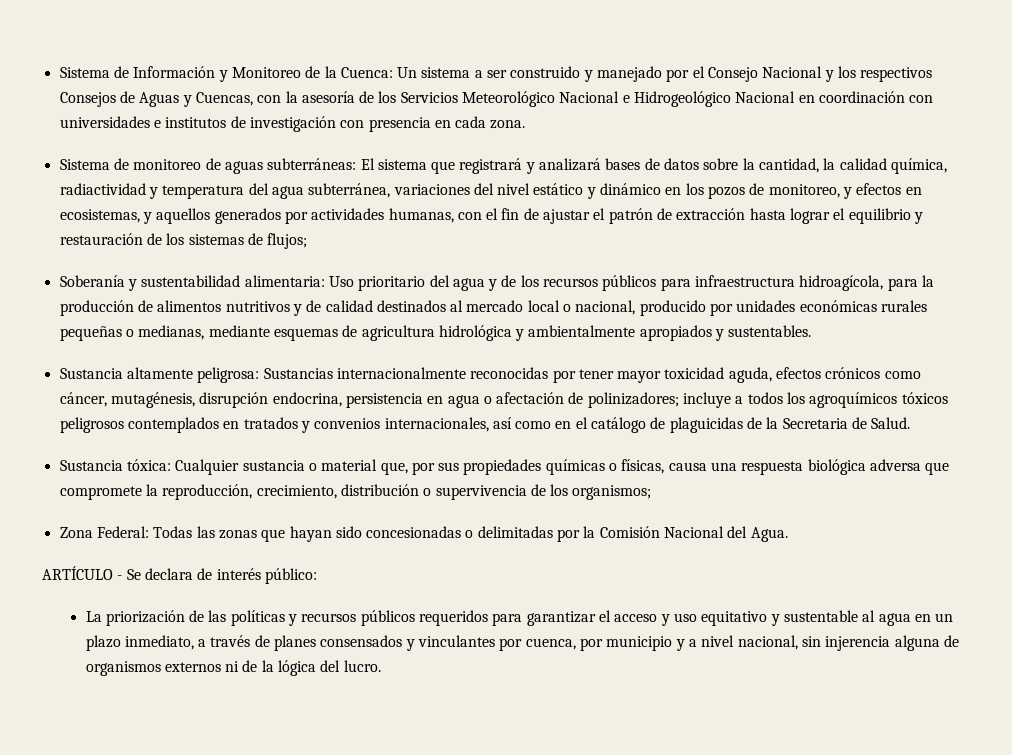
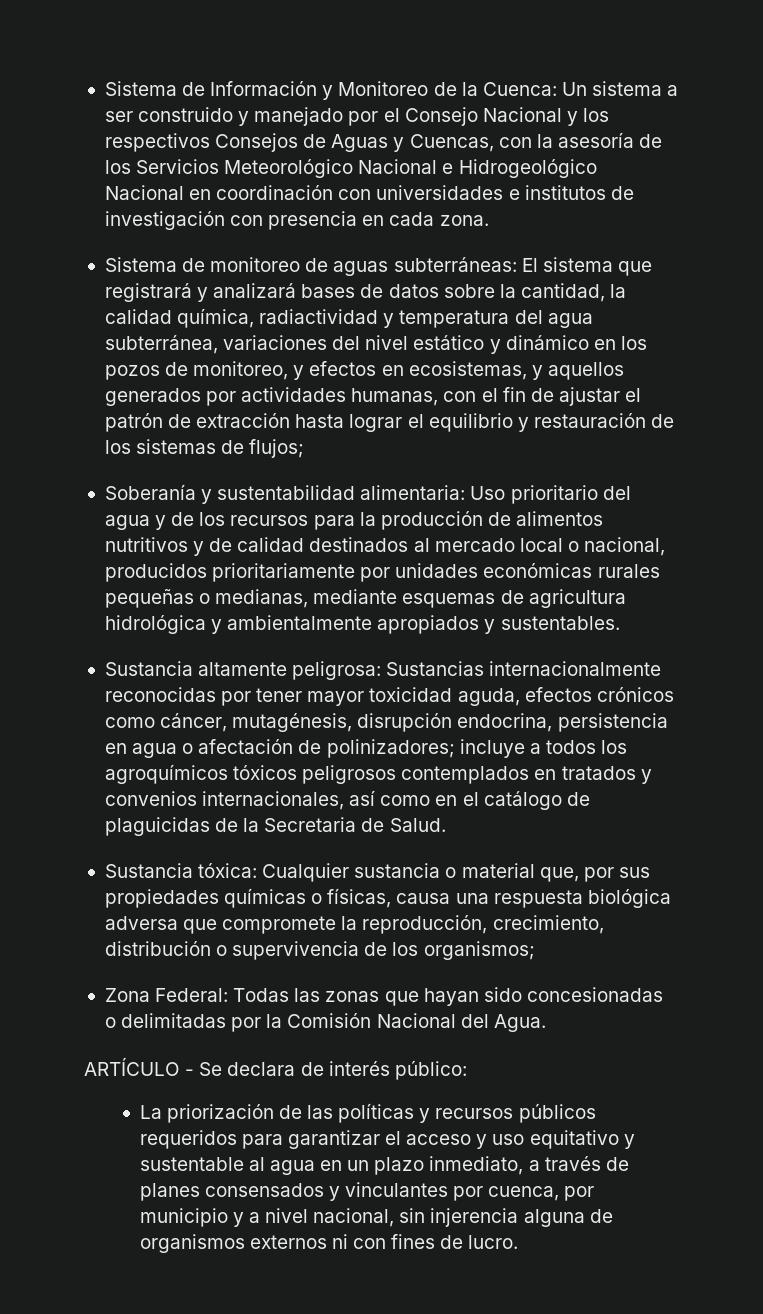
[602,275,884,291] públicos para infraestructura hidroagícola, -> (309, 520) none
[639,300,706,316] producido -> [104,563,356,582] producidos prioritariamente
[242,660,341,676] de la lógica del -> [353,1234,464,1249] con fines de

